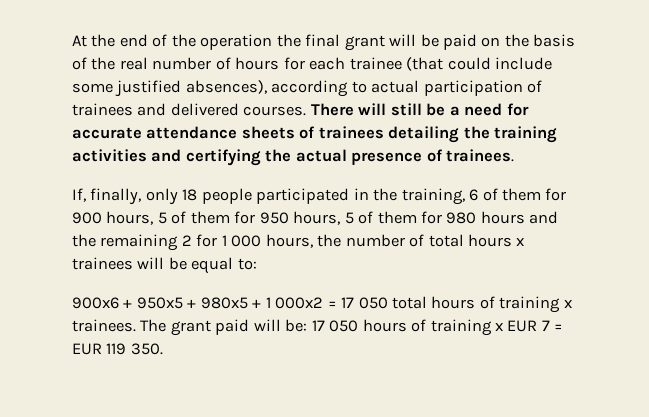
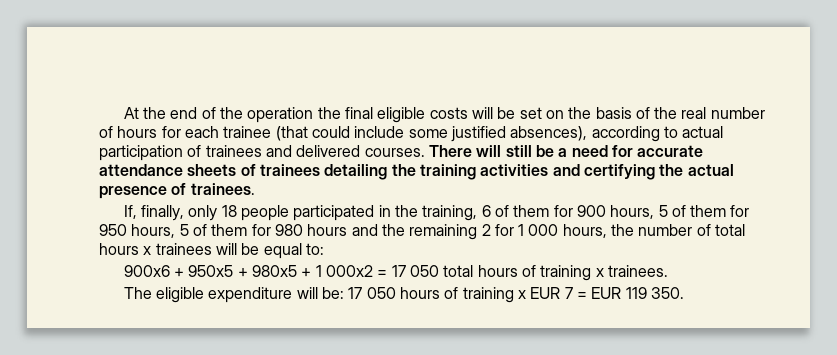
[344,34,478,51] grant will be paid -> [377,107,542,123] eligible costs will be set
[140,319,250,336] The grant paid -> [123,287,293,303] // The eligible expenditure

